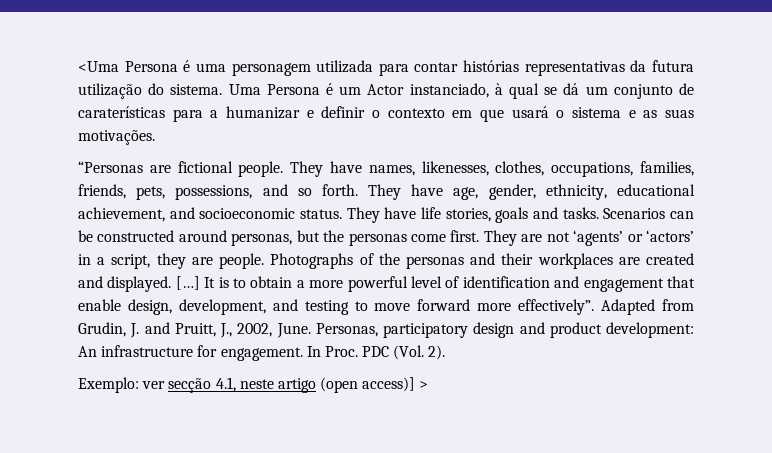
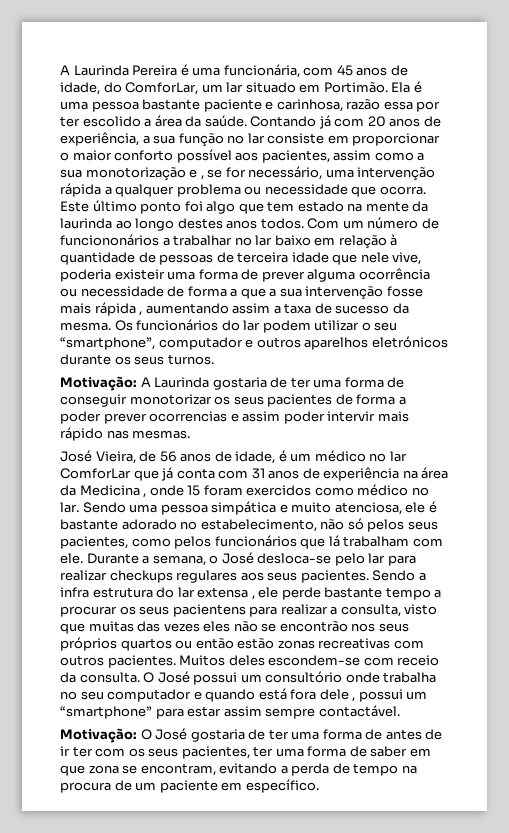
[78,60,694,76] [78,83,694,99] [78,106,694,122] [78,130,155,145] [78,161,694,177] [78,184,695,200] [78,207,694,223] [78,230,695,246] [78,253,694,269] [78,276,695,292] [78,299,694,315] [78,322,694,338] [78,345,446,361] [78,377,429,393] <Uma Persona é uma personagem utilizada para contar histórias representativas da futura utilização do sistema. Uma Persona é um Actor instanciado, à qual se dá um conjunto de caraterísticas para a humanizar e definir o contexto em que usará o sistema e as suas motivações. // “Personas are fictional people. They have names, likenesses, clothes, occupations, families, friends, pets, possessions, and so forth. They have age, gender, ethnicity, educational achievement, and socioeconomic status. They have life stories, goals and tasks. Scenarios can be constructed around personas, but the personas come first. They are not ‘agents’ or ‘actors’ in a script, they are people. Photographs of the personas and their workplaces are created and displayed. […] It is to obtain a more powerful level of identification and engagement that enable design, development, and testing to move forward more effectively”. Adapted from Grudin, J. and Pruitt, J., 2002, June. Personas, participatory design and product development: An infrastructure for engagement. In Proc. PDC (Vol. 2). // Exemplo: ver secção 4.1, neste artigo (open access)] > -> [60,64,408,78] [60,81,422,95] [60,99,441,112] [60,115,441,129] [60,132,441,147] [60,149,425,163] [60,166,436,181] [60,183,426,197] [60,200,429,214] [60,217,439,231] [60,234,398,249] [60,252,422,265] [60,268,430,282] [60,286,423,300] [60,302,409,316] [60,319,398,333] [60,336,448,350] [60,354,214,365] [60,376,405,391] [60,394,406,407] [60,411,409,424] [60,427,191,441] [60,450,407,464] [60,467,449,481] [60,484,429,498] [60,501,437,515] [60,518,438,532] [60,535,443,549] [60,552,416,566] [60,570,426,583] [60,587,442,600] [60,604,438,617] [60,621,409,634] [60,637,424,651] [60,655,440,668] [60,671,437,685] [60,688,428,702] [60,705,400,719] [60,728,443,743] [60,746,431,759] [60,763,417,776] [60,779,319,793] A Laurinda Pereira é uma funcionária, com 45 anos de idade, do ComforLar, um lar situado em Portimão. Ela é uma pessoa bastante paciente e carinhosa, razão essa por ter escolido a área da saúde. Contando já com 20 anos de experiência, a sua função no lar consiste em proporcionar o maior conforto possível aos pacientes, assim como a sua monotorização e , se for necessário, uma intervenção rápida a qualquer problema ou necessidade que ocorra. Este último ponto foi algo que tem estado na mente da laurinda ao longo destes anos todos. Com um número de funciononários a trabalhar no lar baixo em relação à quantidade de pessoas de terceira idade que nele vive, poderia existeir uma forma de prever alguma ocorrência ou necessidade de forma a que a sua intervenção fosse mais rápida , aumentando assim a taxa de sucesso da mesma. Os funcionários do lar podem utilizar o seu “smartphone”, computador e outros aparelhos eletrónicos durante os seus turnos. // Motivação: A Laurinda gostaria de ter uma forma de conseguir monotorizar os seus pacientes de forma a poder prever ocorrencias e assim poder intervir mais rápido nas mesmas. // José Vieira, de 56 anos de idade, é um médico no lar ComforLar que já conta com 31 anos de experiência na área da Medicina , onde 15 foram exercidos como médico no lar. Sendo uma pessoa simpática e muito atenciosa, ele é bastante adorado no estabelecimento, não só pelos seus pacientes, como pelos funcionários que lá trabalham com ele. Durante a semana, o José desloca-se pelo lar para realizar checkups regulares aos seus pacientes. Sendo a infra estrutura do lar extensa , ele perde bastante tempo a procurar os seus pacientens para realizar a consulta, visto que muitas das vezes eles não se encontrão nos seus próprios quartos ou então estão zonas recreativas com outros pacientes. Muitos deles escondem-se com receio da consulta. O José possui um consultório onde trabalha no seu computador e quando está fora dele , possui um “smartphone” para estar assim sempre contactável. // Motivação: O José gostaria de ter uma forma de antes de ir ter com os seus pacientes, ter uma forma de saber em que zona se encontram, evitando a perda de tempo na procura de um paciente em específico.

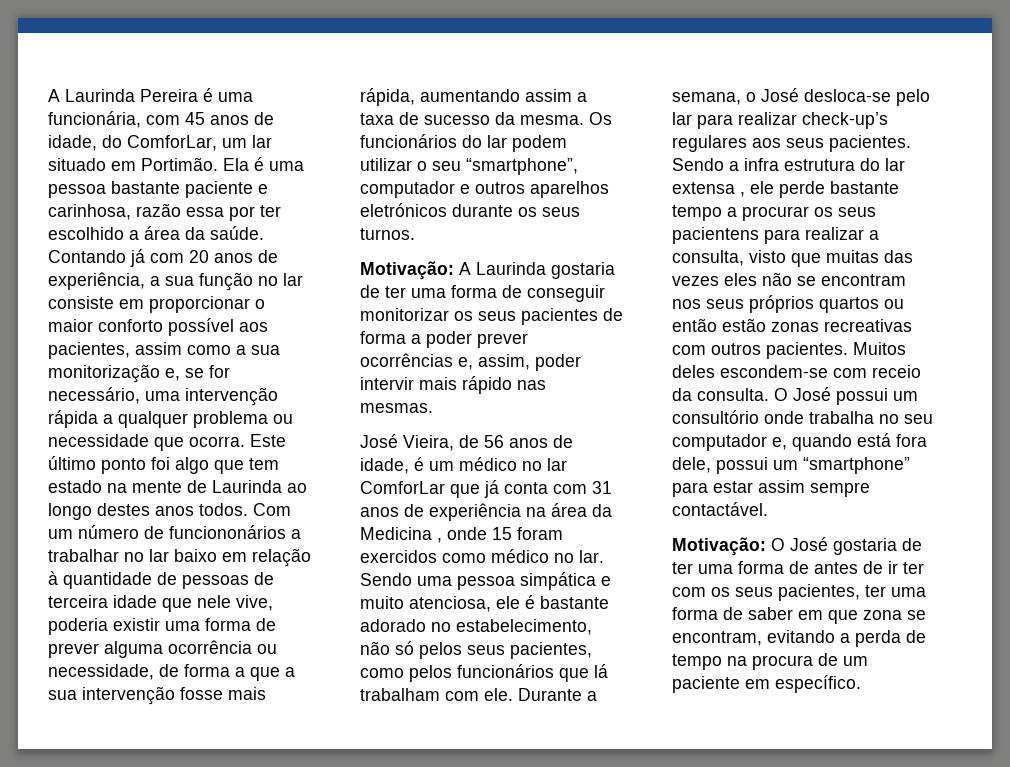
[82,116,141,127] escolido -> [48,227,124,240] escolhido
[85,167,204,181] monotorização e , -> [48,364,180,383] monitorização e,
[412,201,429,212] [60,218,112,229] da laurinda -> [187,480,282,493] de Laurinda
[114,269,165,280] existeir -> [113,618,160,631] existir
[80,286,164,297] necessidade -> [48,664,154,680] necessidade,
[94,302,143,316] rápida , -> [360,88,415,106] rápida,
[129,394,212,405] monotorizar -> [360,308,449,321] monitorizar
[149,411,281,422] ocorrencias e assim -> [360,353,530,370] ocorrências e, assim,
[109,570,173,583] checkups -> [802,112,888,129] check-up’s
[279,621,348,632] encontrão -> [821,274,906,286] encontram
[193,691,202,700] e -> [772,437,787,450] e,
[319,689,356,702] dele , -> [672,457,711,473] dele,

